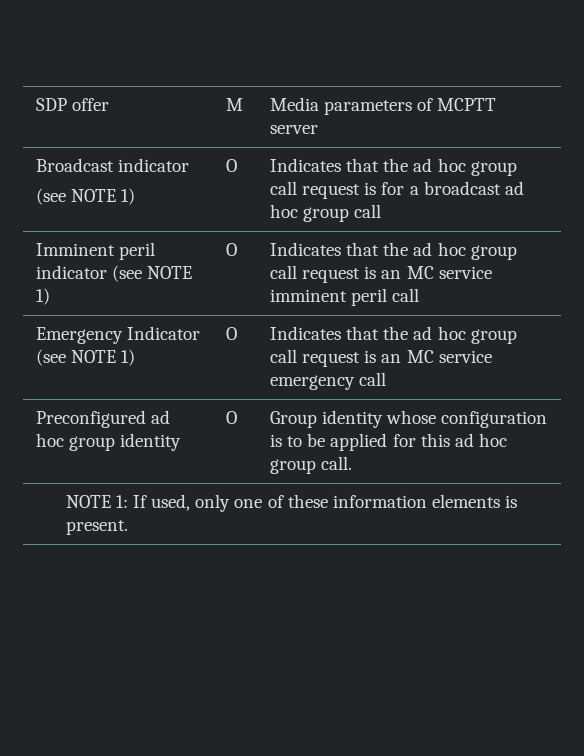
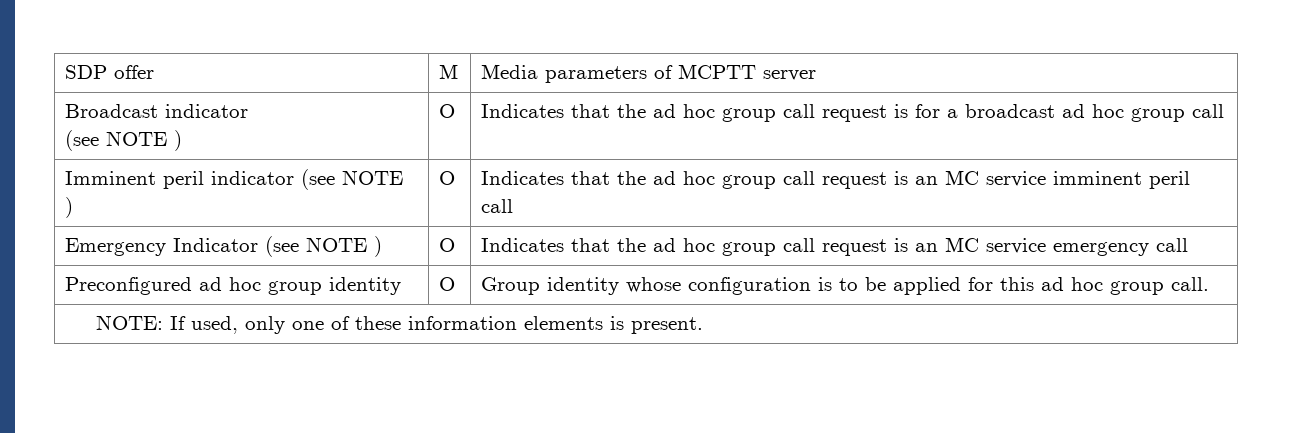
[121,188,136,205] 1) -> [174,130,183,151] )
[36,288,51,305] 1) -> [65,197,74,218] )
[121,349,136,366] 1) -> [374,236,383,257] )
[65,495,128,508] NOTE 1: -> [95,315,163,330] NOTE:

